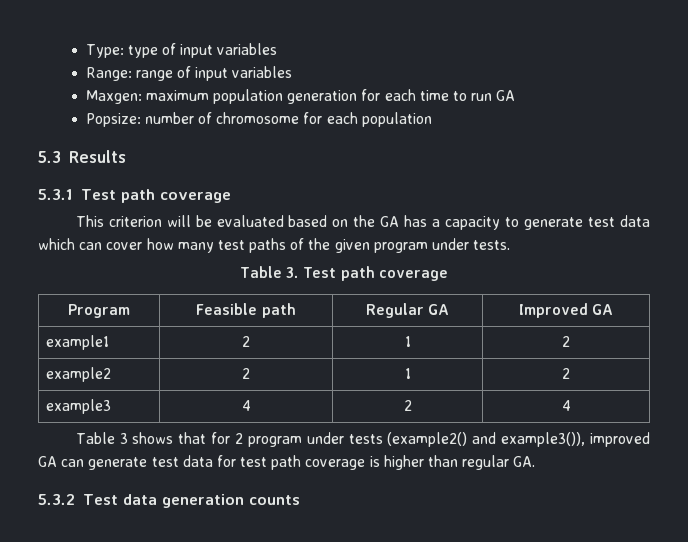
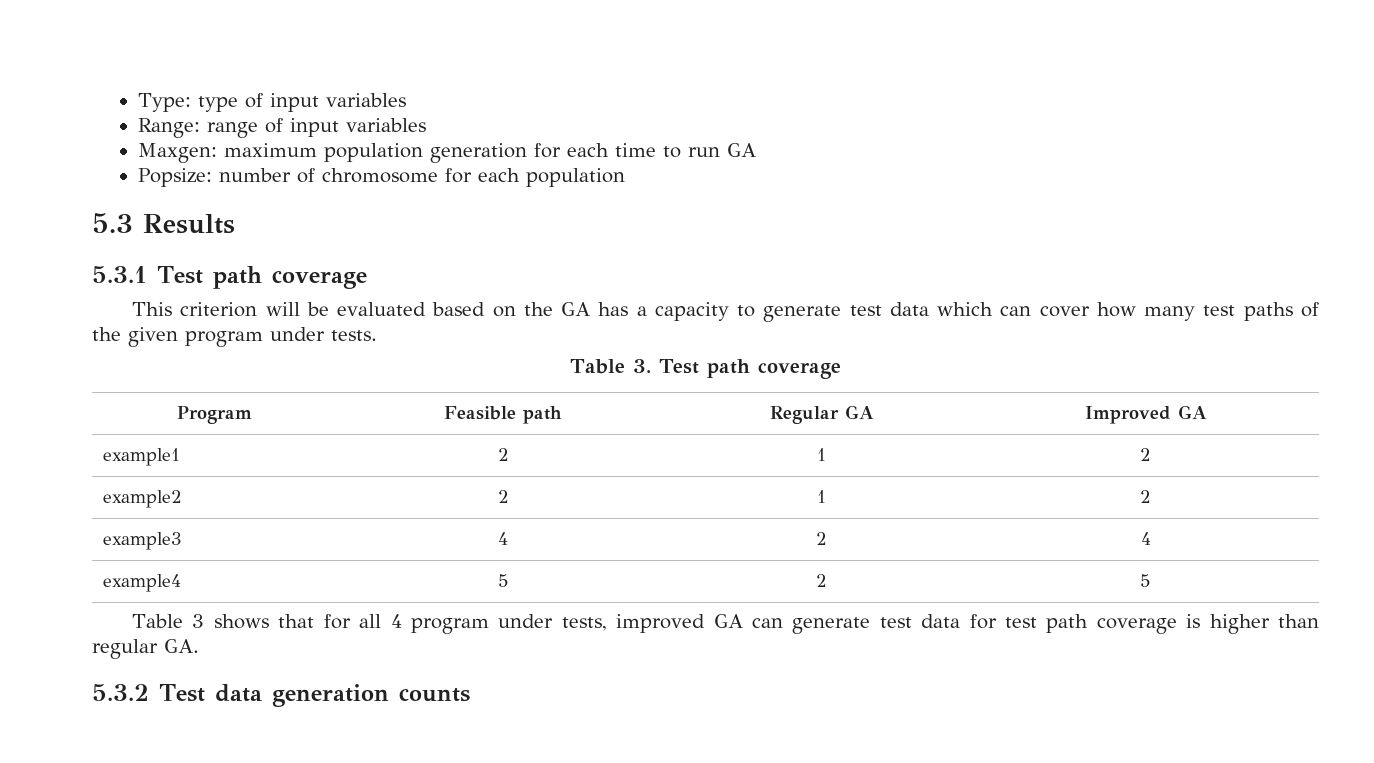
(571, 405) none -> [102,574,181,592] [497,574,509,587] [816,574,827,587] [1139,574,1151,587] // example4 | 5 | 2 | 5
[234,432,586,447] 2 program under tests (example2() and example3()), -> [359,614,607,634] all 4 program under tests,

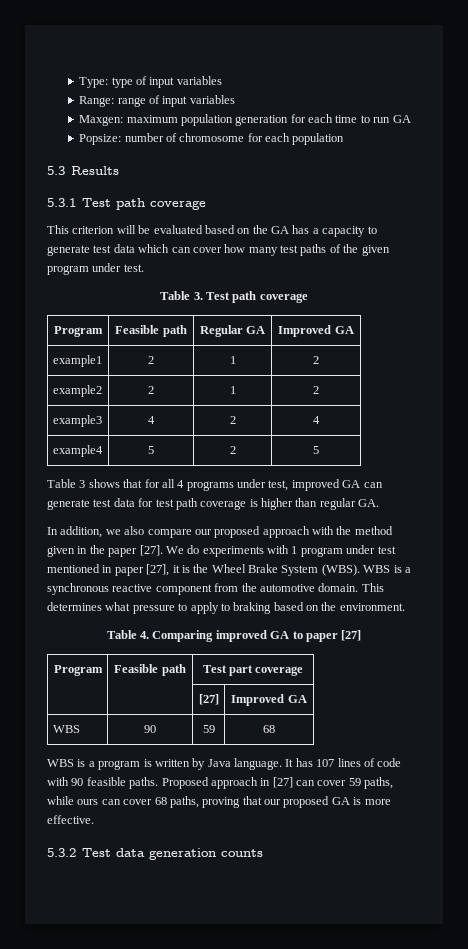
[331,330,377,341] tests. -> [123,264,144,272] test.
[410,614,607,634] program under tests, -> [186,479,289,491] programs under test,
(199, 646) none -> [47,526,393,538] [47,545,396,557] [47,564,411,576] [47,583,384,595] [47,602,405,614] [106,630,362,642] [53,665,103,676] [114,664,186,676] [202,665,304,676] [198,694,219,705] [231,694,307,706] [52,725,80,733] [144,725,156,733] [202,725,215,733] [263,725,275,733] [47,758,402,770] [47,777,394,789] [47,796,391,808] [47,815,94,824] // In addition, we also compare our proposed approach with the method given in the paper [27]. We do experiments with 1 program under test mentioned in paper [27], it is the Wheel Brake System (WBS). WBS is a synchronous reactive component from the automotive domain. This determines what pressure to apply to braking based on the environment. // Table 4. Comparing improved GA to paper [27] // Program | Feasible path | Test part coverage // | | [27] | Improved GA // WBS | 90 | 59 | 68 // WBS is a program is written by Java language. It has 107 lines of code with 90 feasible paths. Proposed approach in [27] can cover 59 paths, while ours can cover 68 paths, proving that our proposed GA is more effective.

